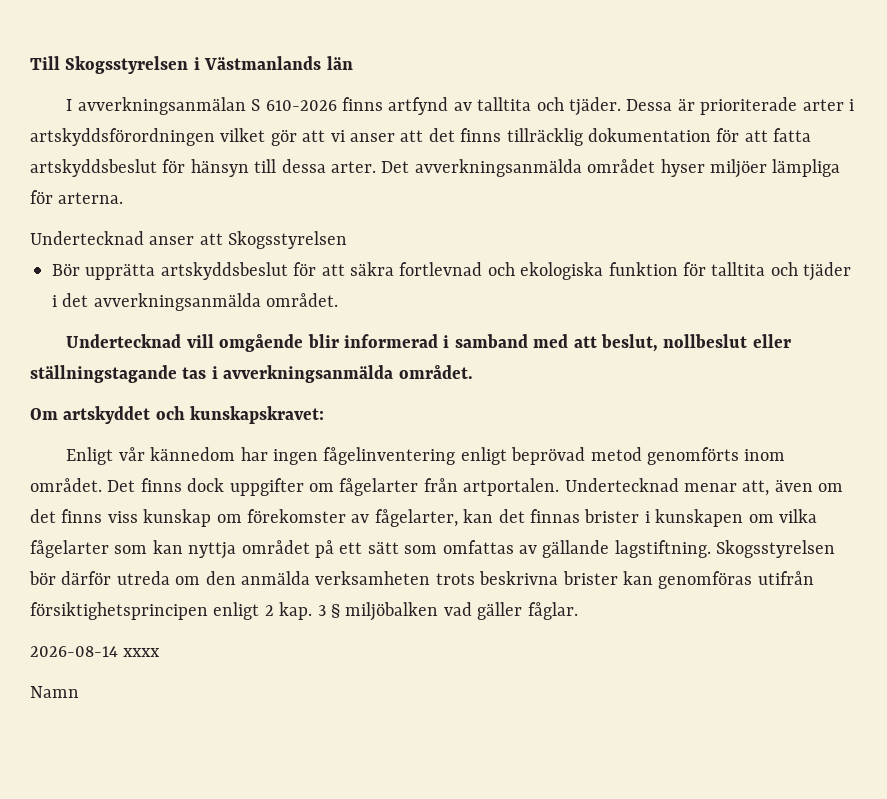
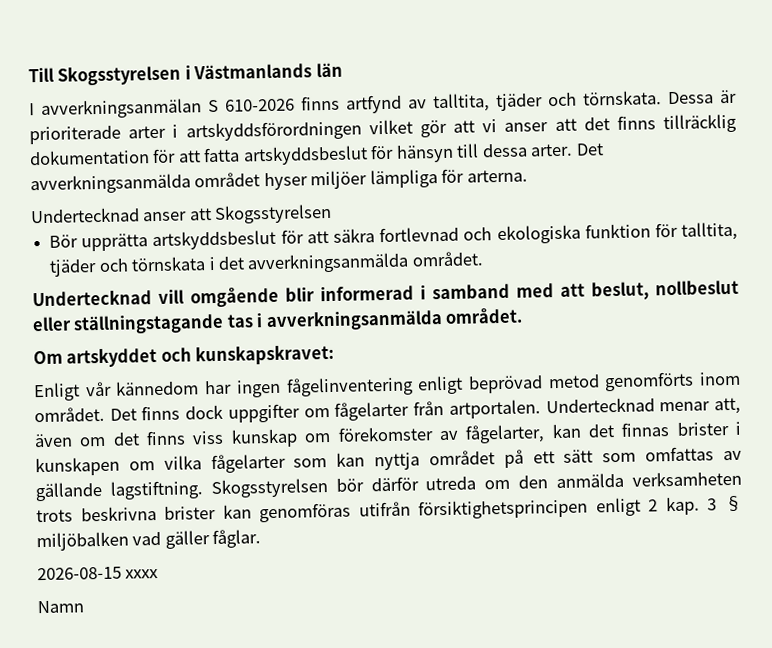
[477,97,621,116] talltita och tjäder. -> [432,90,662,113] talltita, tjäder och törnskata.
[711,262,852,281] talltita och tjäder -> [680,221,738,241] [49,256,207,277] talltita, tjäder och törnskata
[30,646,118,657] 2026-08-14 -> [37,566,122,581] 2026-08-15

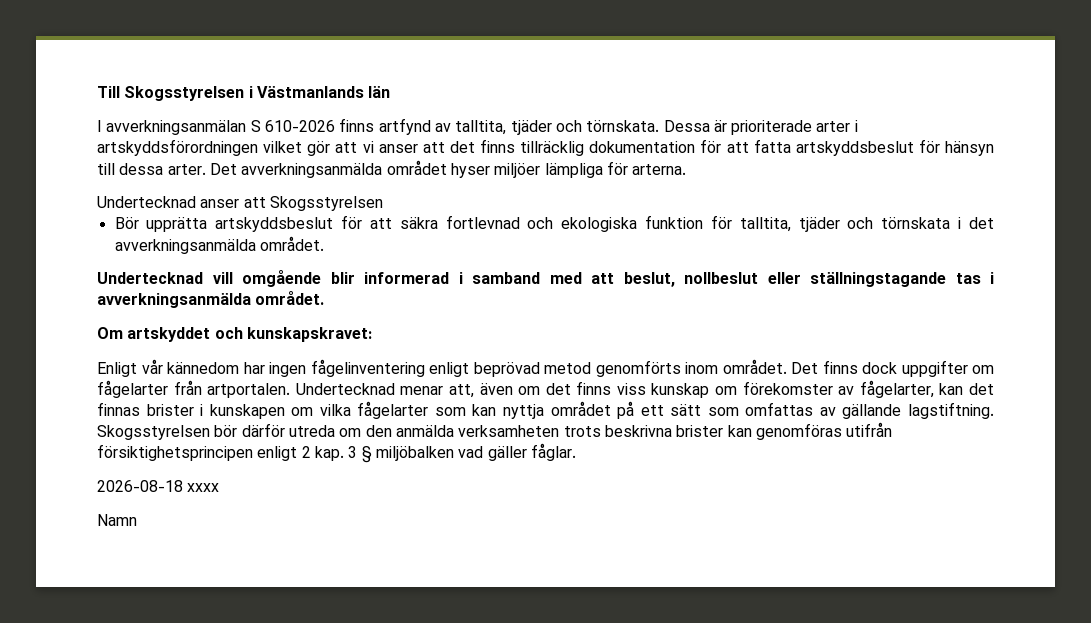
[37,566,122,581] 2026-08-15 -> [97,480,183,492] 2026-08-18

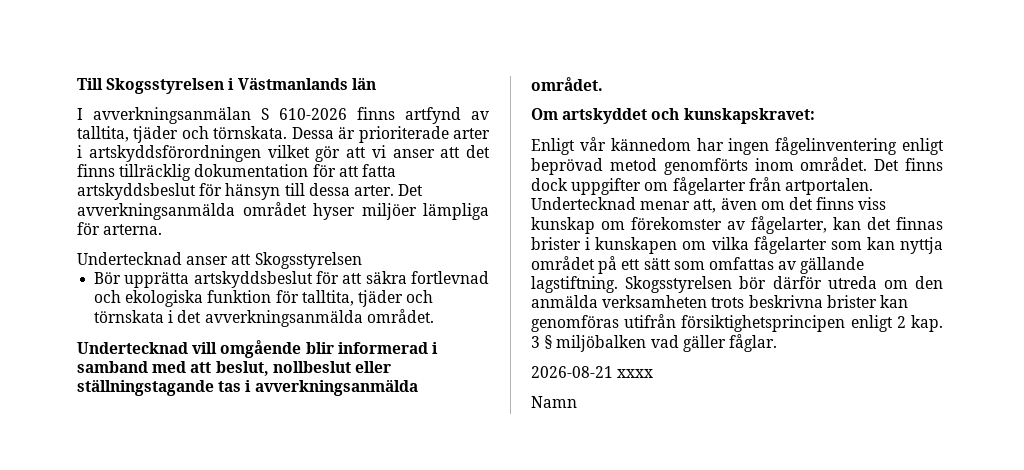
[97,480,183,492] 2026-08-18 -> [531,366,613,378] 2026-08-21

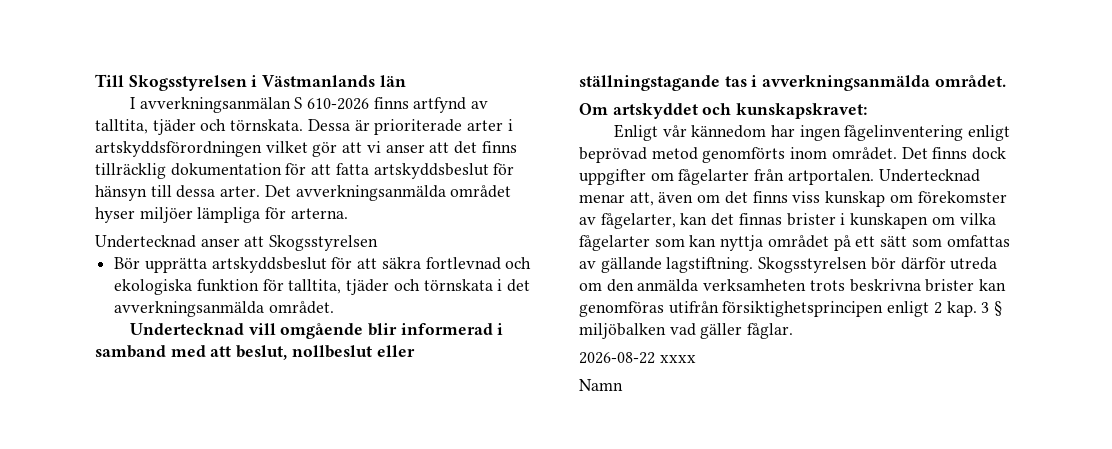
[531,366,613,378] 2026-08-21 -> [579,352,655,364] 2026-08-22

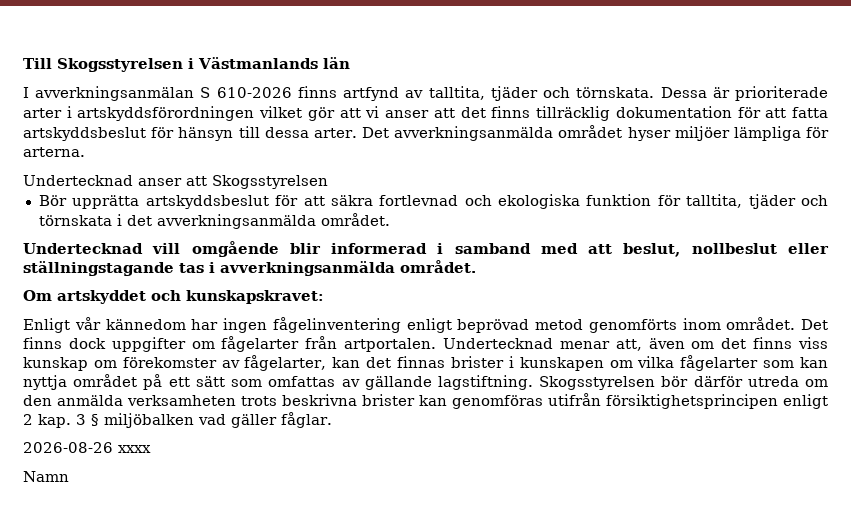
[579,352,655,364] 2026-08-22 -> [23,442,113,453] 2026-08-26

